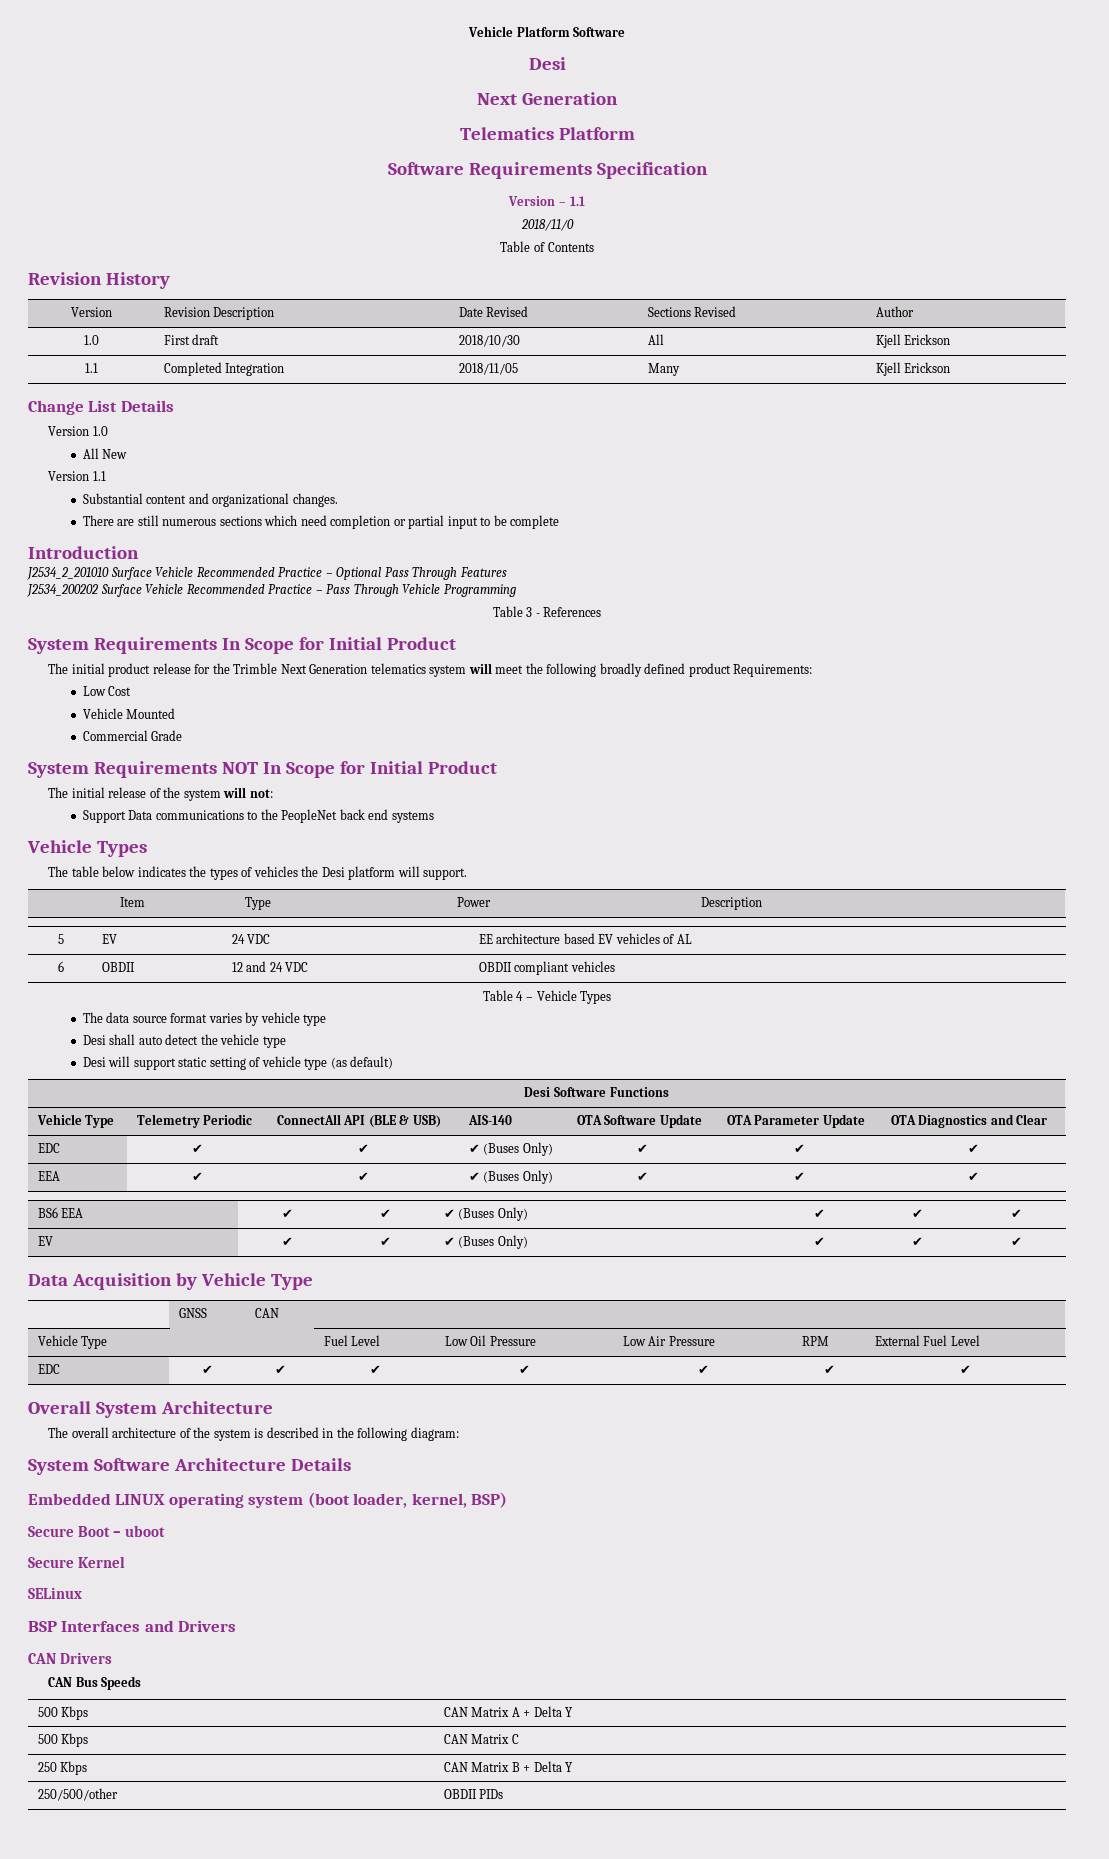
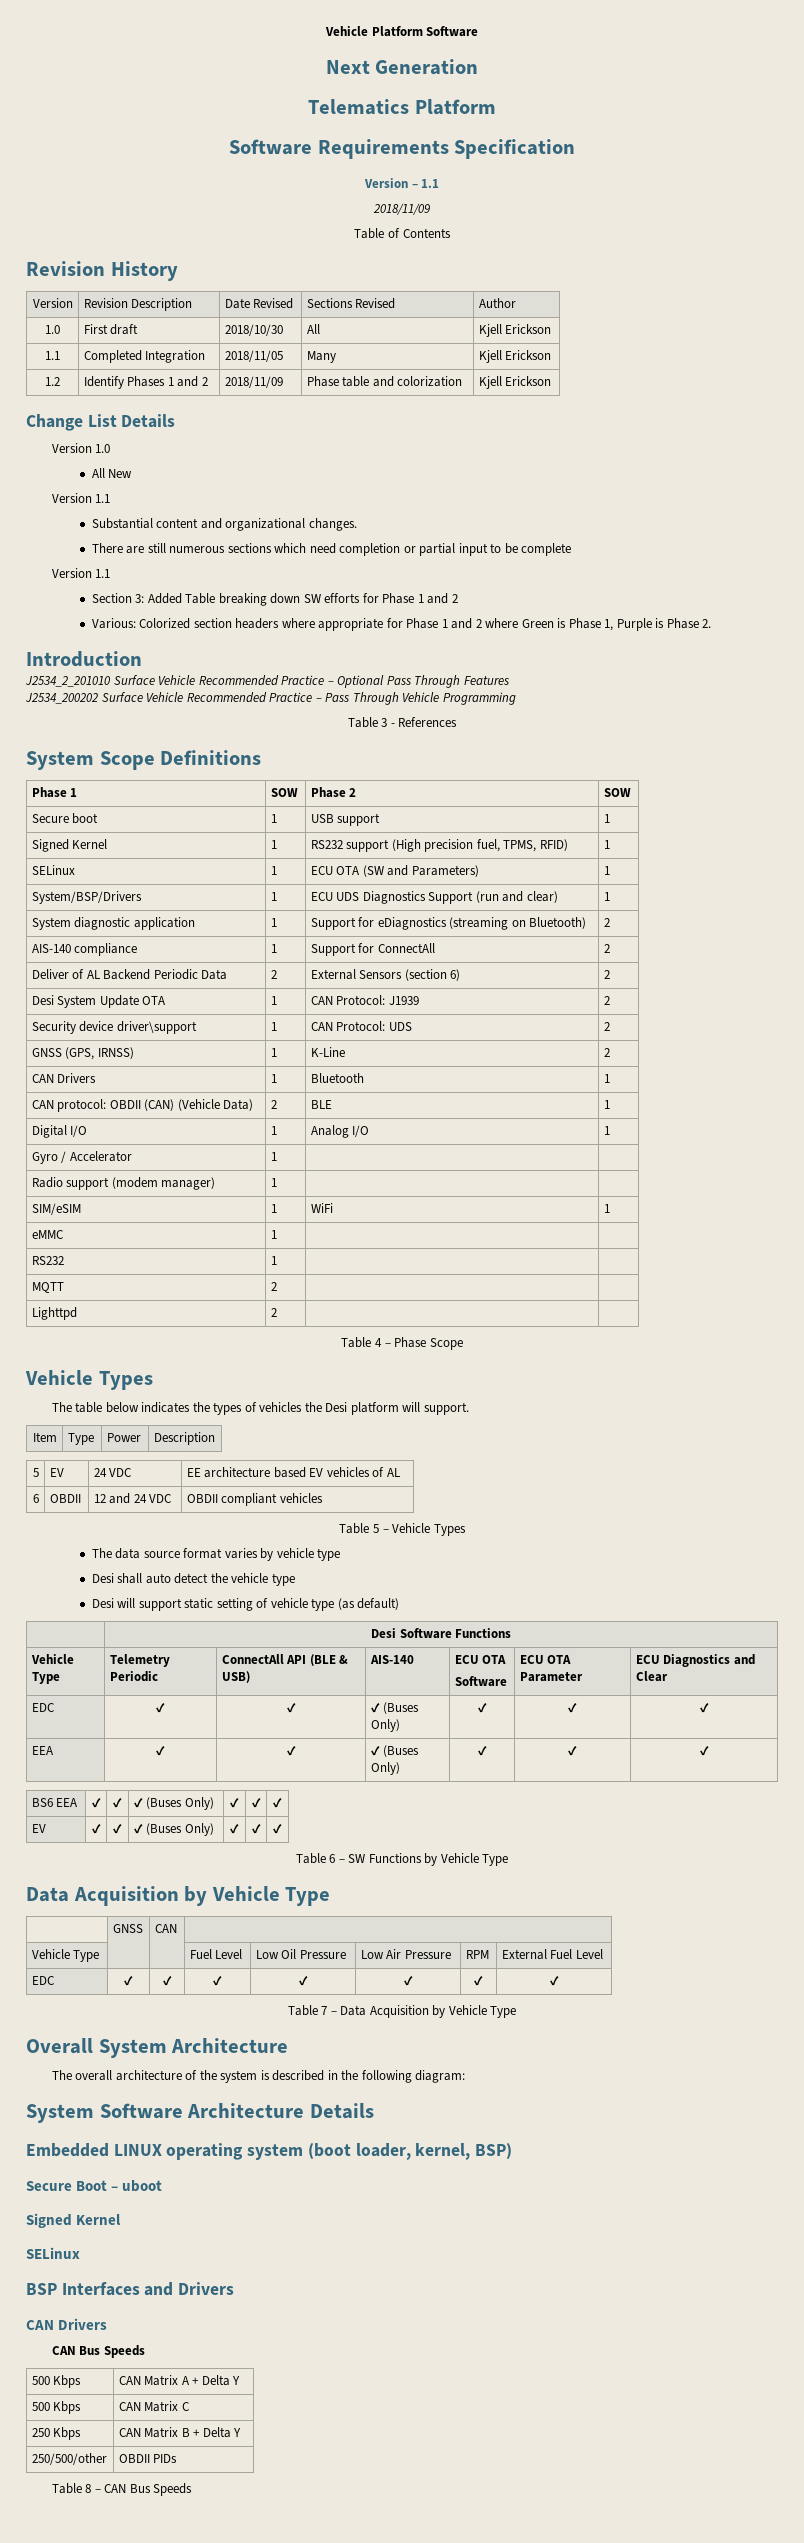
[528,57,566,70] // Desi -> (479, 31) none
[520,219,574,231] 2018/11/0 -> [373,203,430,215] 2018/11/09
(951, 367) none -> [45,377,60,386] [83,376,208,389] [224,376,283,388] [306,376,463,387] [478,376,552,389] // 1.2 | Identify Phases 1 and 2 | 2018/11/09 | Phase table and colorization | Kjell Erickson
(560, 522) none -> [51,568,111,578] [91,593,458,606] [91,618,712,631] // Version 1.1 // Section 3: Added Table breaking down SW efforts for Phase 1 and 2 // Various: Colorized section headers where appropriate for Phase 1 and 2 where Green is Phase 1, Purple is Phase 2.
[93,637,456,654] [48,663,813,677] [82,686,132,696] [82,708,176,719] [82,730,183,741] [28,761,497,778] [48,787,273,801] [82,809,434,823] Requirements In Scope for Initial Product // The initial product release for the Trimble Next Generation telematics system will meet the following broadly defined product Requirements: // Low Cost // Vehicle Mounted // Commercial Grade // System Requirements NOT In Scope for Initial Product // The initial release of the system will not: // Support Data communications to the PeopleNet back end systems -> [99,750,262,770] [31,787,78,798] [270,788,298,797] [310,787,357,798] [603,788,631,797] [31,813,99,824] [270,814,277,823] [310,813,381,826] [603,814,610,823] [31,839,108,852] [270,840,277,849] [310,839,568,852] [603,840,610,849] [31,865,75,875] [270,866,277,875] [310,865,479,877] [603,866,610,875] [31,891,142,904] [270,892,277,901] [310,891,558,904] [603,892,610,901] [31,917,195,930] [270,918,277,927] [310,917,587,930] [603,918,610,927] [31,943,138,956] [270,944,277,953] [310,943,435,956] [603,944,610,953] [31,969,228,980] [270,970,277,979] [310,969,461,981] [603,970,610,979] [31,995,167,1008] [270,996,277,1005] [310,995,419,1005] [603,996,610,1005] [31,1021,197,1034] [270,1022,277,1031] [310,1021,412,1031] [603,1022,610,1031] [31,1047,134,1060] [270,1048,277,1057] [310,1047,345,1057] [603,1048,610,1057] [31,1073,97,1083] [270,1074,277,1083] [310,1073,364,1083] [603,1074,610,1083] [31,1099,254,1112] [270,1100,277,1109] [310,1100,332,1109] [603,1100,610,1109] [31,1125,88,1138] [270,1126,277,1135] [310,1125,370,1138] [603,1126,610,1135] [31,1151,132,1164] [270,1152,277,1161] [31,1177,216,1190] [270,1178,277,1187] [31,1203,81,1215] [270,1204,277,1213] [310,1203,333,1213] [603,1204,610,1213] [31,1230,63,1239] [270,1230,277,1239] [31,1256,64,1265] [270,1256,277,1265] [31,1282,64,1293] [270,1282,277,1291] [31,1307,77,1320] [270,1308,277,1317] [341,1337,463,1350] Scope Definitions // Phase 1 | SOW | Phase 2 | SOW // Secure boot | 1 | USB support | 1 // Signed Kernel | 1 | RS232 support (High precision fuel, TPMS, RFID) | 1 // SELinux | 1 | ECU OTA (SW and Parameters) | 1 // System/BSP/Drivers | 1 | ECU UDS Diagnostics Support (run and clear) | 1 // System diagnostic application | 1 | Support for eDiagnostics (streaming on Bluetooth) | 2 // AIS-140 compliance | 1 | Support for ConnectAll | 2 // Deliver of AL Backend Periodic Data | 2 | External Sensors (section 6) | 2 // Desi System Update OTA | 1 | CAN Protocol: J1939 | 2 // Security device driver\support | 1 | CAN Protocol: UDS | 2 // GNSS (GPS, IRNSS) | 1 | K-Line | 2 // CAN Drivers | 1 | Bluetooth | 1 // CAN protocol: OBDII (CAN) (Vehicle Data) | 2 | BLE | 1 // Digital I/O | 1 | Analog I/O | 1 // Gyro / Accelerator | 1 | | // Radio support (modem manager) | 1 | | // SIM/eSIM | 1 | WiFi | 1 // eMMC | 1 | | // RS232 | 1 | | // MQTT | 2 | | // Lighttpd | 2 | | // Table 4 – Phase Scope
[516,991,524,1001] 4 -> [372,1524,379,1533] 5
[576,1114,702,1128] OTA Software Update | -> [454,1655,507,1664] [454,1676,507,1687] [519,1655,544,1664] ECU OTA // Software | ECU
[822,1114,865,1128] [890,1115,916,1125] Update | OTA -> [635,1655,660,1664] | ECU
(1022, 1241) none -> [295,1853,509,1866] // Table 6 – SW Functions by Vehicle Type
(971, 1369) none -> [287,2005,517,2018] // Table 7 – Data Acquisition by Vehicle Type
[28,1557,74,1568] Secure -> [26,2213,72,2228] Signed
(504, 1794) none -> [51,2483,193,2496] // Table 8 – CAN Bus Speeds

